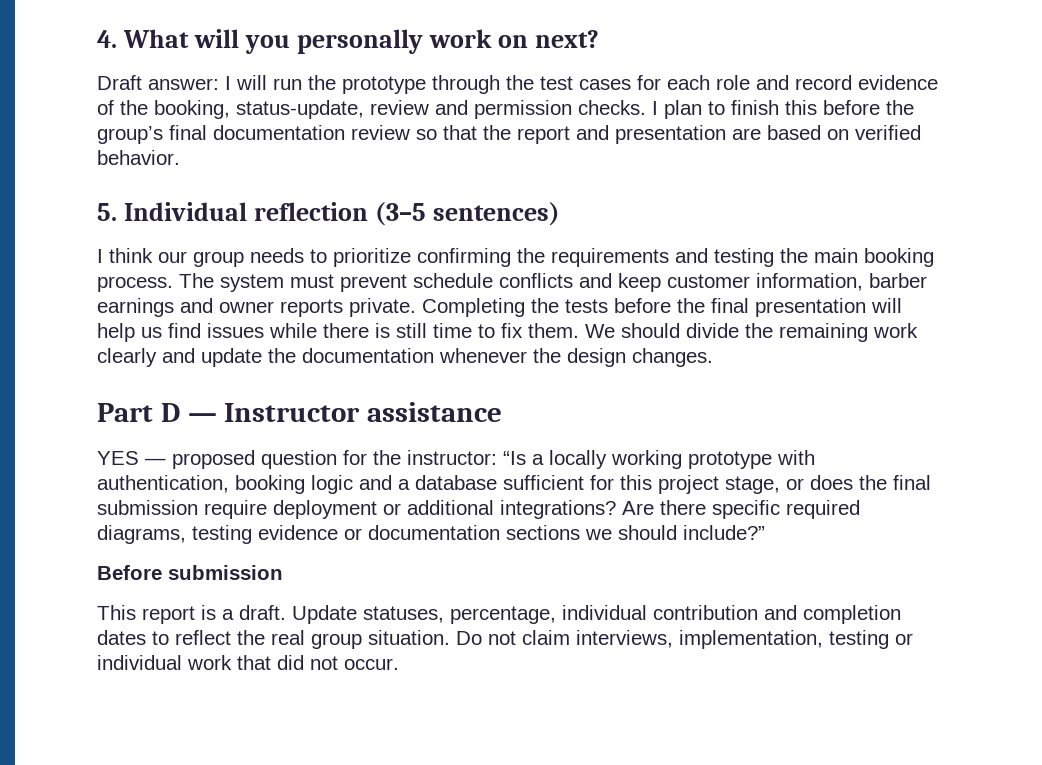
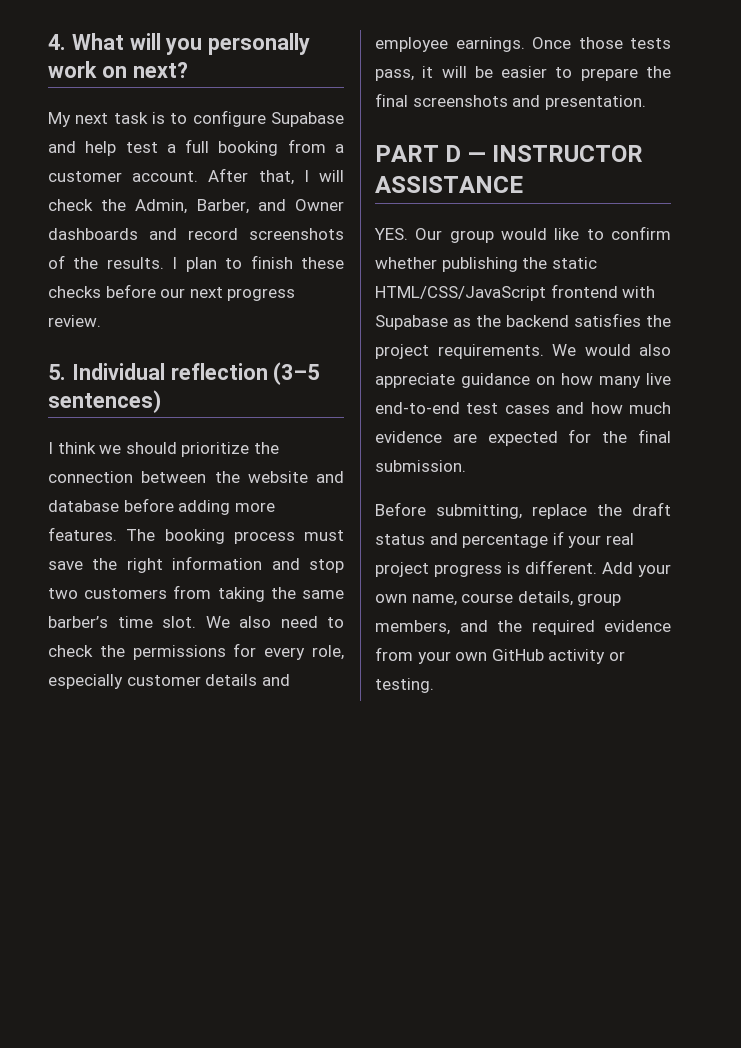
[97,75,750,94] Draft answer: I will run the prototype through the test cases for each role -> [48,110,344,127] [48,139,344,156] [48,168,344,185] [48,199,344,214] [48,228,138,240] My next task is to configure Supabase and help test a full booking from a customer account. After that, I will check the Admin, Barber, and Owner dashboards
[858,75,938,90] evidence -> [249,228,344,240] screenshots
[154,100,914,119] [97,125,921,144] [97,150,180,165] booking, status-update, review and permission checks. I plan to finish this before the group’s final documentation review so that the report and presentation are based on verified behavior. -> [106,255,344,272] [48,284,296,301] [48,315,101,327] results. I plan to finish these checks before our next progress review.
[158,248,934,267] [97,273,927,292] [97,298,902,317] [97,323,918,342] [97,348,713,367] [97,402,503,422] [97,450,815,469] [97,475,931,494] [97,500,860,519] [97,525,765,544] [97,565,283,580] [97,605,901,624] [97,630,913,649] [97,655,399,670] our group needs to prioritize confirming the requirements and testing the main booking process. The system must prevent schedule conflicts and keep customer information, barber earnings and owner reports private. Completing the tests before the final presentation will help us find issues while there is still time to fix them. We should divide the remaining work clearly and update the documentation whenever the design changes. // Part D — Instructor assistance // YES — proposed question for the instructor: “Is a locally working prototype with authentication, booking logic and a database sufficient for this project stage, or does the final submission require deployment or additional integrations? Are there specific required diagrams, testing evidence or documentation sections we should include?” // Before submission // This report is a draft. Update statuses, percentage, individual contribution and completion dates to reflect the real group situation. Do not claim interviews, implementation, testing or individual work that did not occur. -> [99,442,279,457] [48,471,344,483] [48,498,275,515] [48,527,344,544] [48,556,344,573] [48,585,344,602] [48,616,344,628] [48,643,345,660] [48,674,290,689] [375,37,671,52] [375,66,671,81] [375,93,646,110] [375,145,644,162] [375,176,523,193] [374,226,671,243] [375,257,597,272] [375,284,656,301] [375,313,671,330] [375,344,671,359] [375,373,671,388] [375,402,671,414] [375,429,671,446] [375,460,466,472] [375,502,671,519] [375,531,634,548] [375,560,671,577] [375,591,622,606] [375,620,671,635] [375,647,625,664] [375,678,434,693] we should prioritize the connection between the website and database before adding more features. The booking process must save the right information and stop two customers from taking the same barber’s time slot. We also need to check the permissions for every role, especially customer details and employee earnings. Once those tests pass, it will be easier to prepare the final screenshots and presentation. // PART D — INSTRUCTOR ASSISTANCE // YES. Our group would like to confirm whether publishing the static HTML/CSS/JavaScript frontend with Supabase as the backend satisfies the project requirements. We would also appreciate guidance on how many live end-to-end test cases and how much evidence are expected for the final submission. // Before submitting, replace the draft status and percentage if your real project progress is different. Add your own name, course details, group members, and the required evidence from your own GitHub activity or testing.

